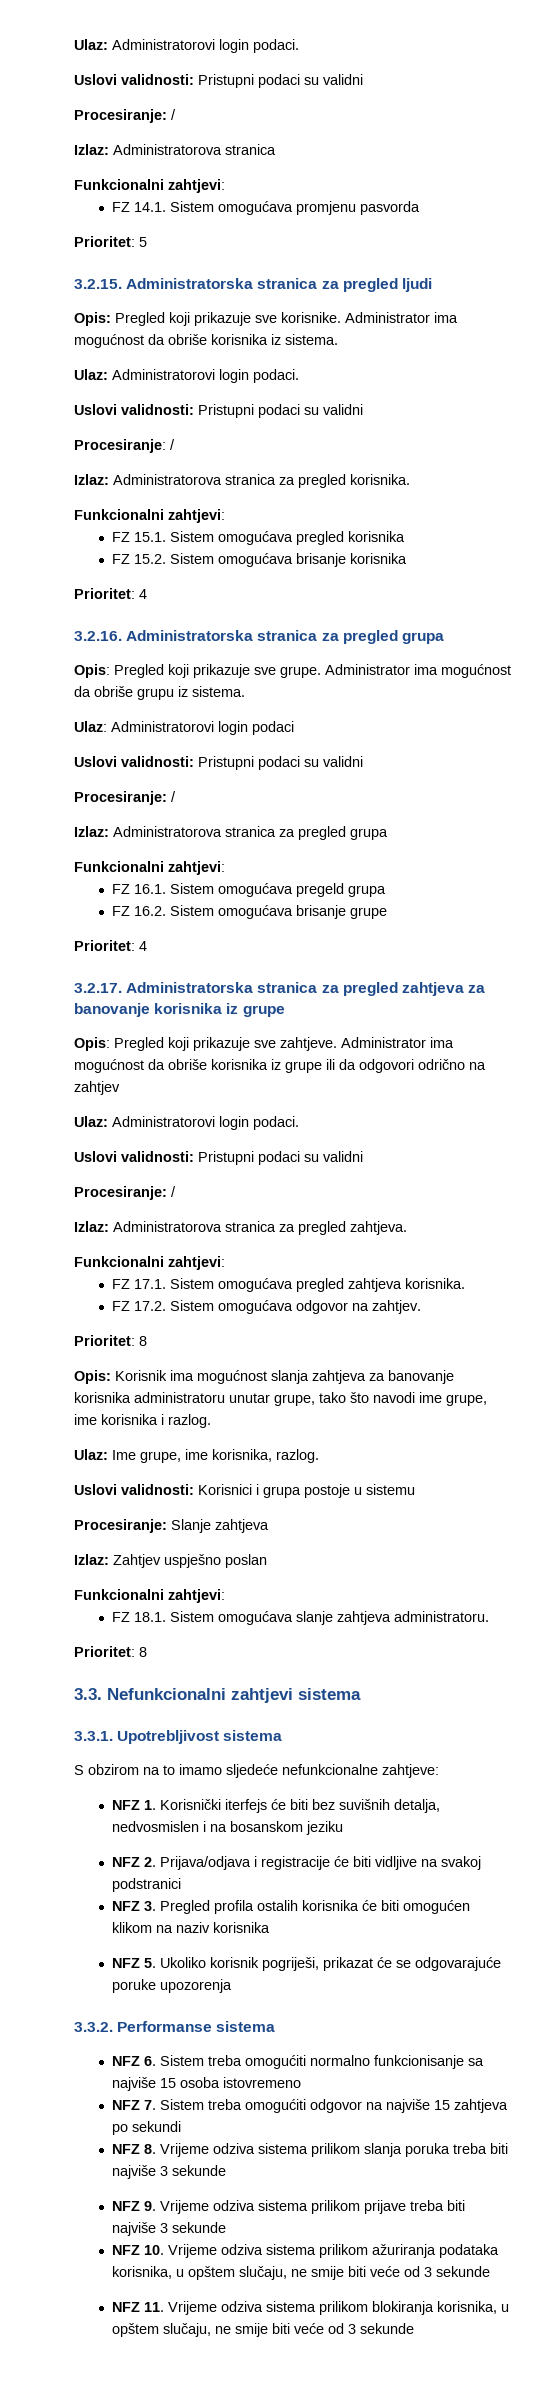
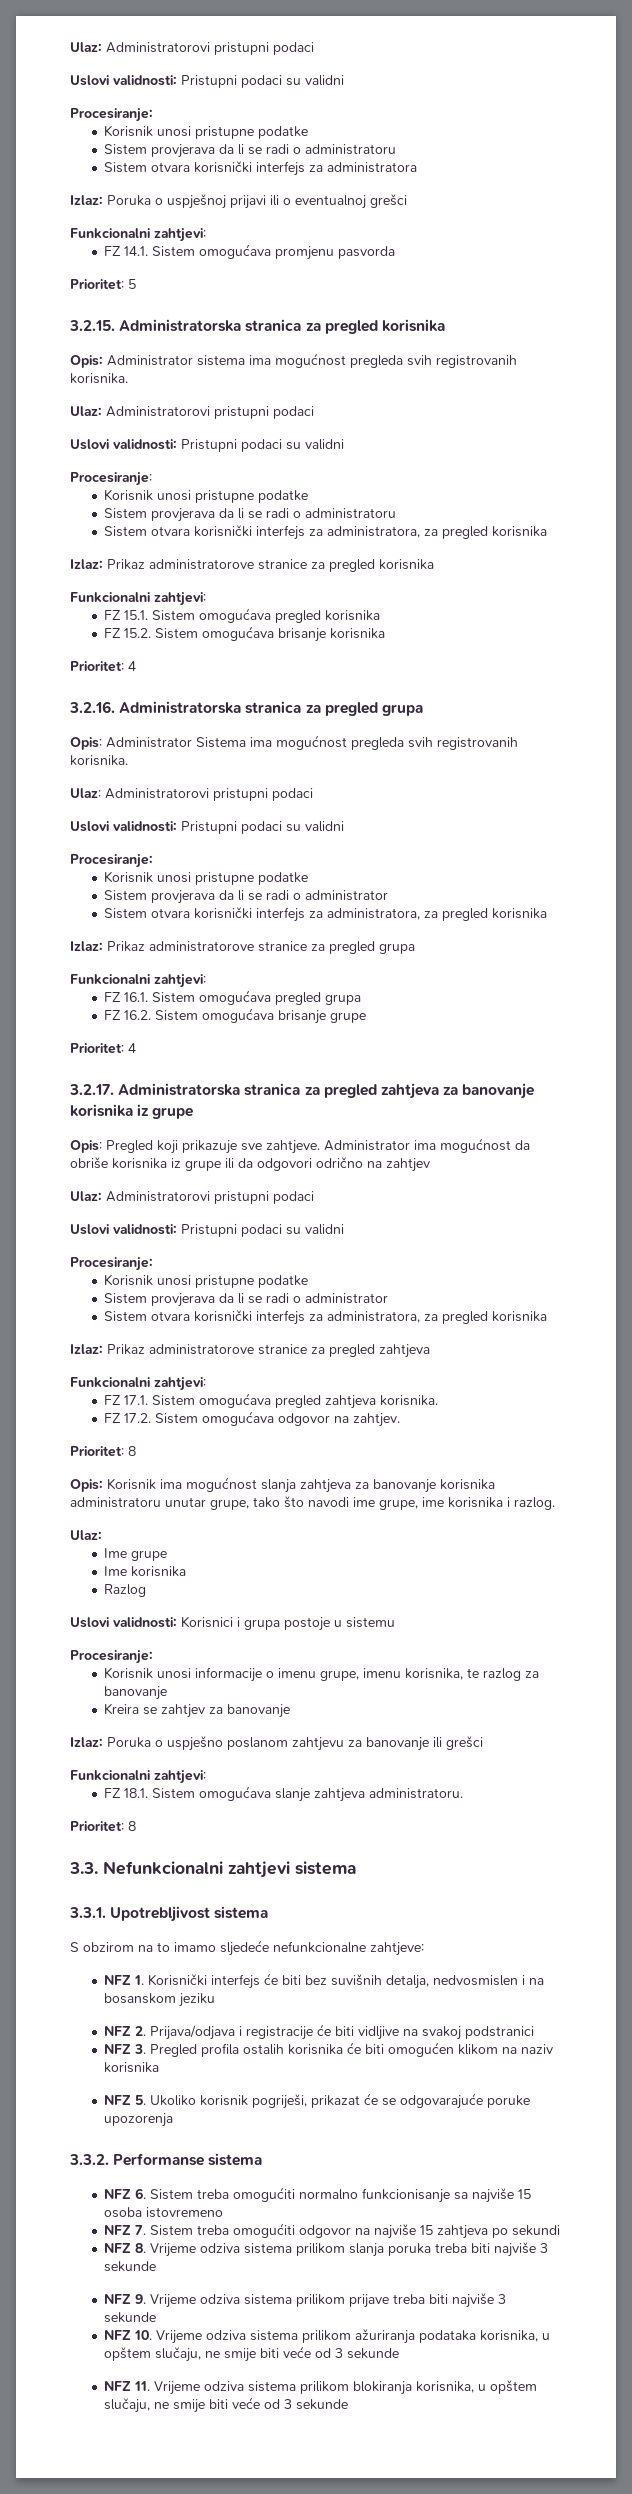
[74,39,299,53] [74,74,363,88] [74,109,176,123] [74,144,276,155] Ulaz: Administratorovi login podaci. // Uslovi validnosti: Pristupni podaci su validni // Procesiranje: / // Izlaz: Administratorova stranica -> [70,42,314,55] [70,75,344,88] [70,108,153,122] [104,125,309,139] [104,144,397,158] [104,161,418,176] [70,194,407,209] Ulaz: Administratorovi pristupni podaci // Uslovi validnosti: Pristupni podaci su validni // Procesiranje: // Korisnik unosi pristupne podatke // Sistem provjerava da li se radi o administratoru // Sistem otvara korisnički interfejs za administratora // Izlaz: Poruka o uspješnoj prijavi ili o eventualnoj grešci
[401,278,432,292] [74,312,458,326] [74,334,338,348] [74,369,299,383] [74,404,363,418] [74,439,175,453] [74,474,410,488] ljudi // Opis: Pregled koji prikazuje sve korisnike. Administrator ima mogućnost da obriše korisnika iz sistema. // Ulaz: Administratorovi login podaci. // Uslovi validnosti: Pristupni podaci su validni // Procesiranje: / // Izlaz: Administratorova stranica za pregled korisnika. -> [381,319,445,332] [70,353,517,368] [70,373,128,384] [70,406,314,419] [70,439,344,452] [70,472,152,486] [104,489,309,503] [104,508,397,522] [104,525,548,540] [70,559,434,572] korisnika // Opis: Administrator sistema ima mogućnost pregleda svih registrovanih korisnika. // Ulaz: Administratorovi pristupni podaci // Uslovi validnosti: Pristupni podaci su validni // Procesiranje: // Korisnik unosi pristupne podatke // Sistem provjerava da li se radi o administratoru // Sistem otvara korisnički interfejs za administratora, za pregled korisnika // Izlaz: Prikaz administratorove stranice za pregled korisnika
[114,664,511,678] [74,686,245,700] [74,721,294,735] [74,756,363,770] [74,791,176,805] [74,826,276,837] Pregled koji prikazuje sve grupe. Administrator ima mogućnost da obriše grupu iz sistema. // Ulaz: Administratorovi login podaci // Uslovi validnosti: Pristupni podaci su validni // Procesiranje: / // Izlaz: Administratorova stranica -> [106,735,518,750] [70,755,128,766] [70,788,313,801] [70,821,344,834] [70,854,153,868] [104,871,309,885] [104,890,389,904] [104,907,548,922] [70,941,307,952] Administrator Sistema ima mogućnost pregleda svih registrovanih korisnika. // Ulaz: Administratorovi pristupni podaci // Uslovi validnosti: Pristupni podaci su validni // Procesiranje: // Korisnik unosi pristupne podatke // Sistem provjerava da li se radi o administrator // Sistem otvara korisnički interfejs za administratora, za pregled korisnika // Izlaz: Prikaz administratorove stranice
[295,883,344,897] pregeld -> [275,992,322,1005] pregled
[219,1116,299,1130] [74,1151,363,1165] [74,1186,176,1200] [74,1221,407,1235] login podaci. // Uslovi validnosti: Pristupni podaci su validni // Procesiranje: / // Izlaz: Administratorova stranica za pregled zahtjeva. -> [214,1191,314,1204] [70,1224,344,1237] [70,1257,153,1271] [104,1274,309,1288] [104,1293,389,1307] [104,1310,548,1325] [70,1344,430,1358] pristupni podaci // Uslovi validnosti: Pristupni podaci su validni // Procesiranje: // Korisnik unosi pristupne podatke // Sistem provjerava da li se radi o administrator // Sistem otvara korisnički interfejs za administratora, za pregled korisnika // Izlaz: Prikaz administratorove stranice za pregled zahtjeva
[112,1449,319,1463] Ime grupe, ime korisnika, razlog. -> [104,1548,168,1561] [104,1566,187,1577] [104,1584,147,1597] // Ime grupe // Ime korisnika // Razlog
[171,1519,269,1533] [74,1554,267,1568] Slanje zahtjeva // Izlaz: Zahtjev uspješno poslan -> [104,1667,540,1682] [104,1686,168,1700] [104,1703,291,1718] [70,1736,483,1751] // Korisnik unosi informacije o imenu grupe, imenu korisnika, te razlog za banovanje // Kreira se zahtjev za banovanje // Izlaz: Poruka o uspješno poslanom zahtjevu za banovanje ili grešci
[224,1799,267,1813] iterfejs -> [211,1974,261,1989] interfejs

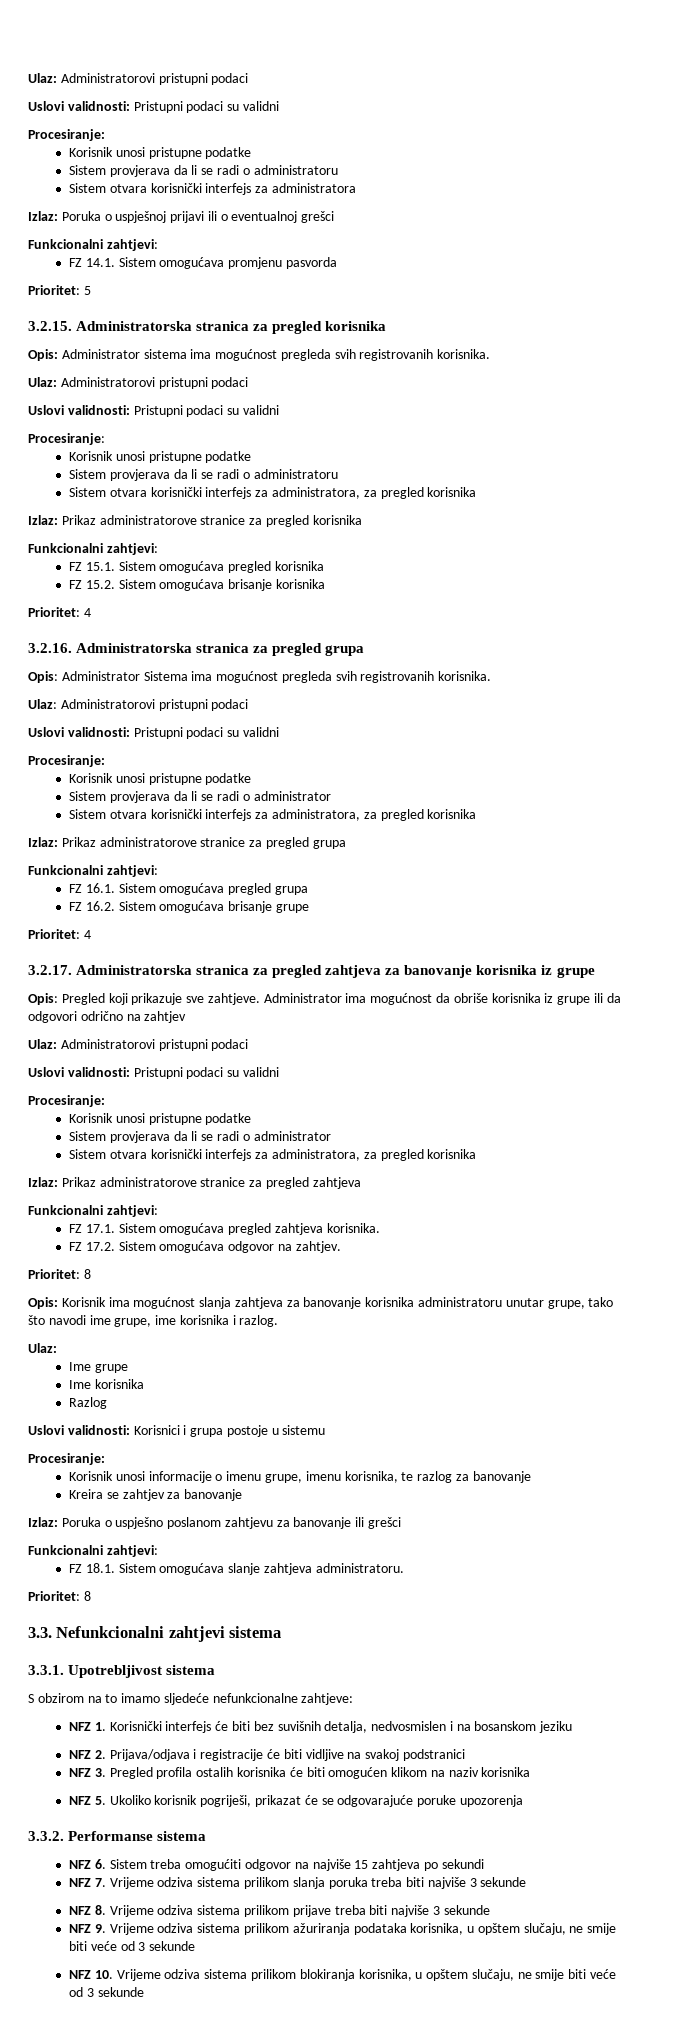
[299,2188,532,2203] [104,2207,224,2218] [104,2223,296,2238] normalno funkcionisanje sa najviše 15 osoba istovremeno // NFZ 7. Sistem treba omogućiti -> (242, 1865) none
[135,2243,147,2253] 8. -> [94,1878,106,1887] 7.
[135,2294,147,2304] 9. -> [94,1905,106,1915] 8.
[134,2330,153,2340] 10. -> [94,1924,106,1933] 9.
[134,2381,151,2391] 11. -> [94,1970,113,1979] 10.

